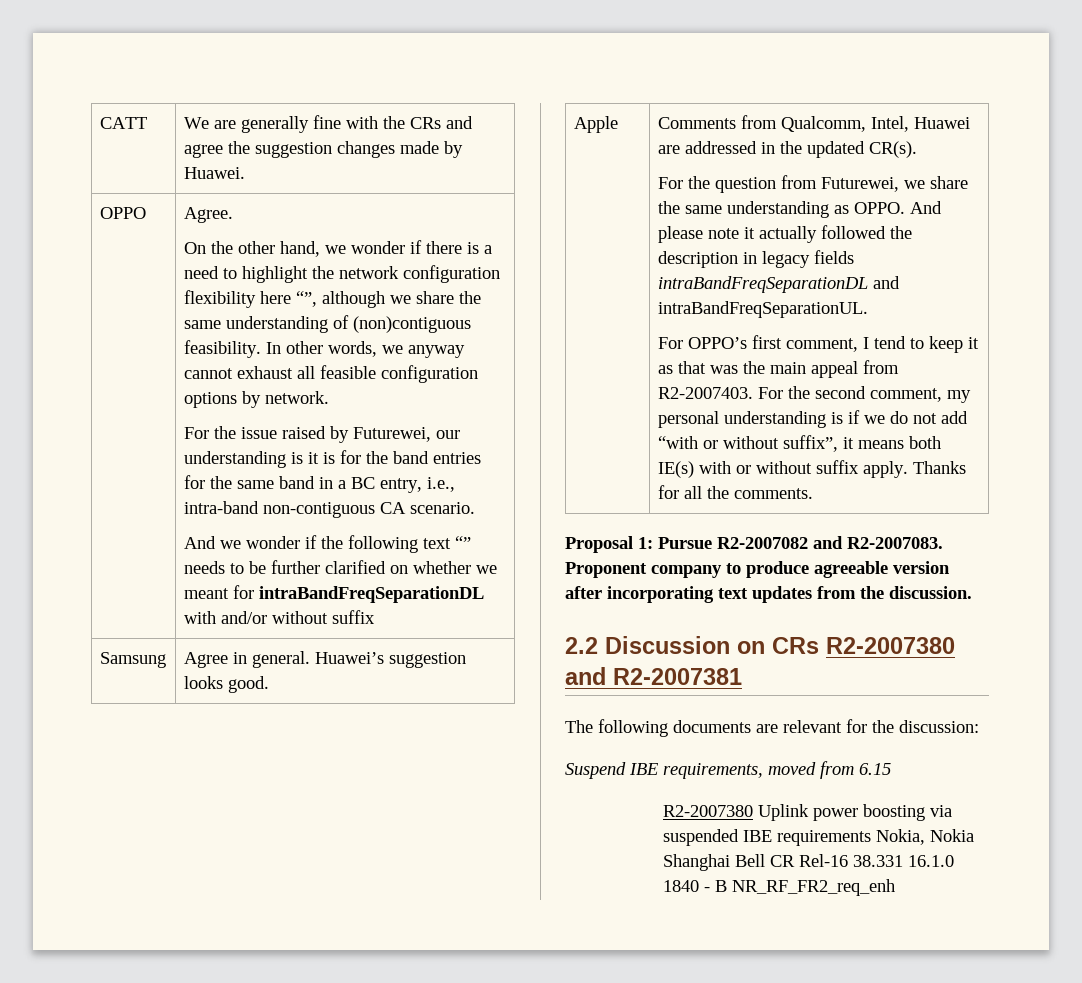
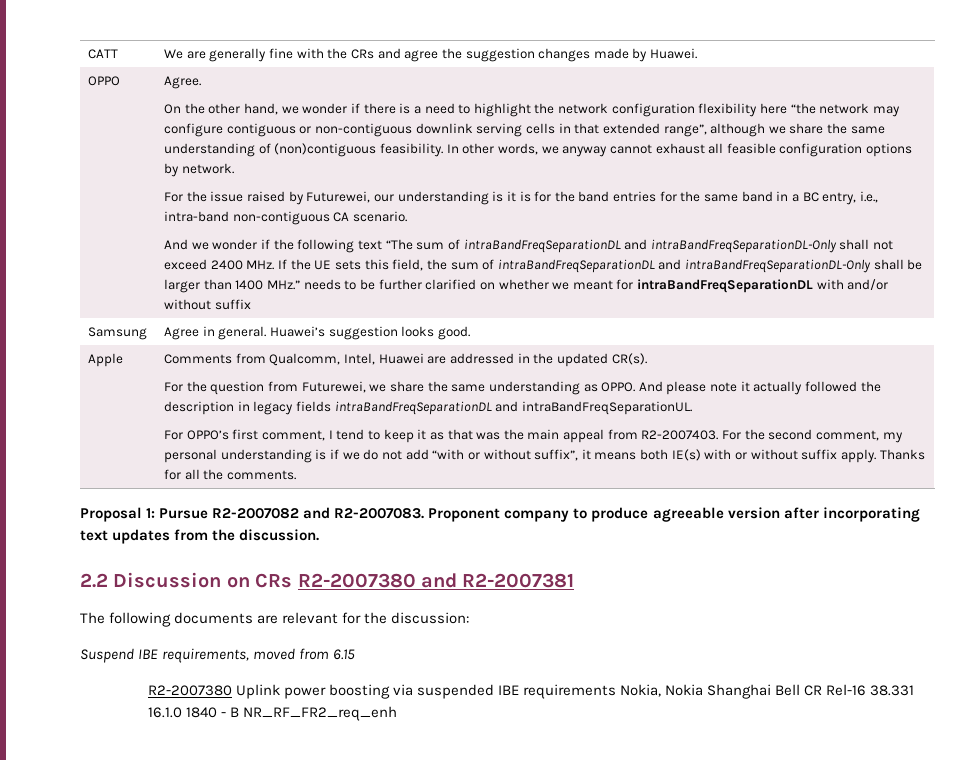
[295,291,317,307] “”, -> [790,103,900,117] [164,123,707,137] “the network may configure contiguous or non-contiguous downlink serving cells in that extended range”,
[454,536,471,549] “” -> [385,239,894,253] [164,259,923,273] [164,279,300,293] “The sum of intraBandFreqSeparationDL and intraBandFreqSeparationDL-Only shall not exceed 2400 MHz. If the UE sets this field, the sum of intraBandFreqSeparationDL and intraBandFreqSeparationDL-Only shall be larger than 1400 MHz.”

